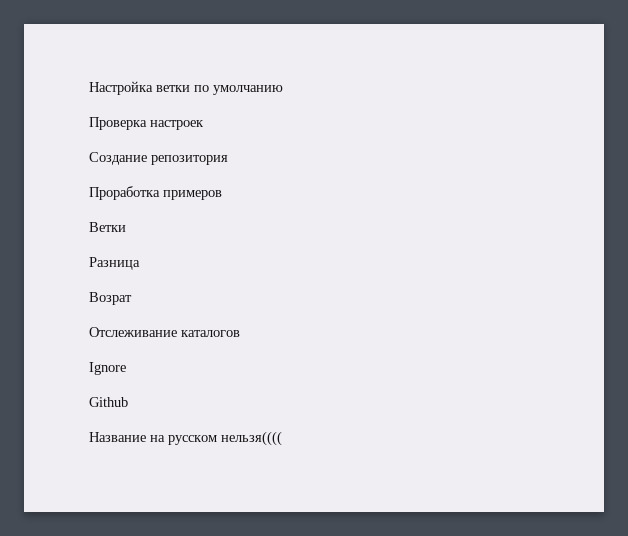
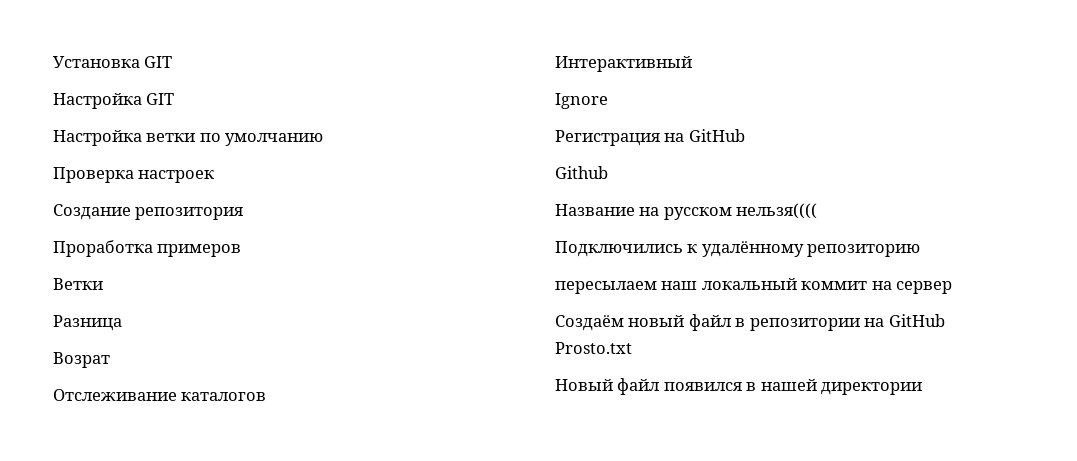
(89, 88) none -> [53,56,173,68] [53,93,175,109] Установка GIT // Настройка GIT //
(240, 333) none -> [555,56,692,72] // Интерактивный
(126, 368) none -> [555,129,745,146] // Регистрация на GitHub
(282, 438) none -> [555,241,921,257] [555,278,953,294] [555,314,945,331] [555,342,632,354] [555,378,923,395] // Подключились к удалённому репозиторию // пересылаем наш локальный коммит на сервер // Создаём новый файл в репозитории на GitHub // Prosto.txt // Новый файл появился в нашей директории

